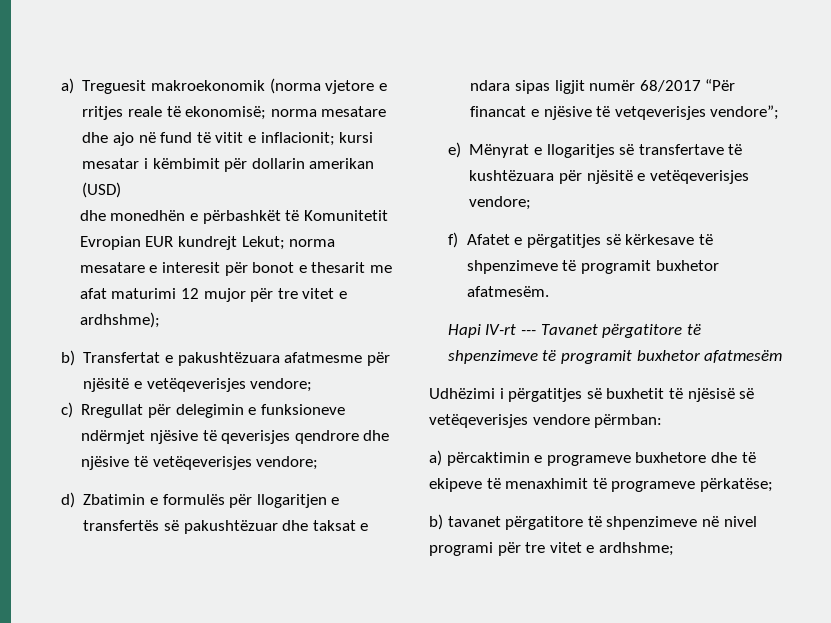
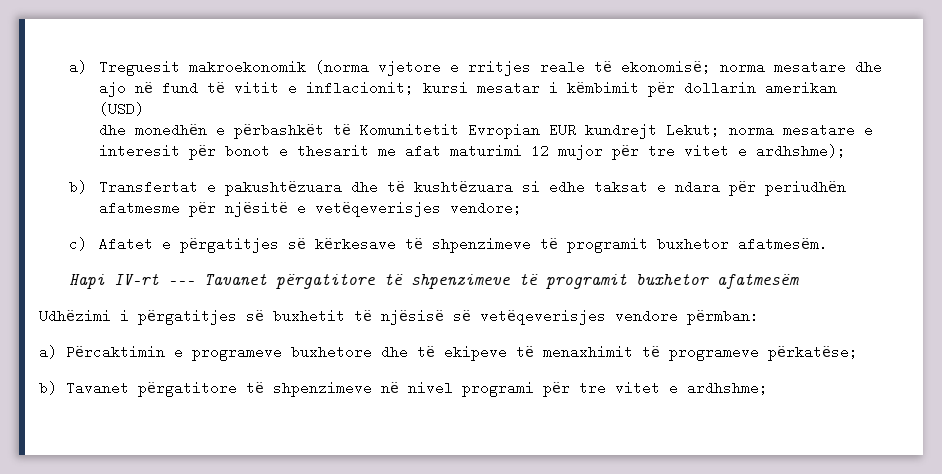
[284,352,390,366] [83,378,313,392] [60,402,345,418] [81,430,390,444] [81,456,319,470] [60,492,340,508] [83,520,369,534] [470,79,736,94] [470,105,780,120] [447,142,743,158] [469,170,749,184] [469,196,532,210] [447,232,458,248] afatmesme për njësitë e vetëqeverisjes vendore; // c) Rregullat për delegimin e funksioneve ndërmjet njësive të qeverisjes qendrore dhe njësive të vetëqeverisjes vendore; // d) Zbatimin e formulës për llogaritjen e transfertës së pakushtëzuar dhe taksat e ndara sipas ligjit numër 68/2017 “Për financat e njësive të vetqeverisjes vendore”; // e) Mënyrat e llogaritjes së transfertave të kushtëzuara për njësitë e vetëqeverisjes vendore; // f) -> [351,180,847,196] [99,201,523,217] [69,237,88,251] dhe të kushtëzuara si edhe taksat e ndara për periudhën afatmesme për njësitë e vetëqeverisjes vendore; // c)
[446,452,530,466] përcaktimin -> [66,345,165,359] Përcaktimin
[447,516,501,527] tavanet -> [66,381,129,395] Tavanet

